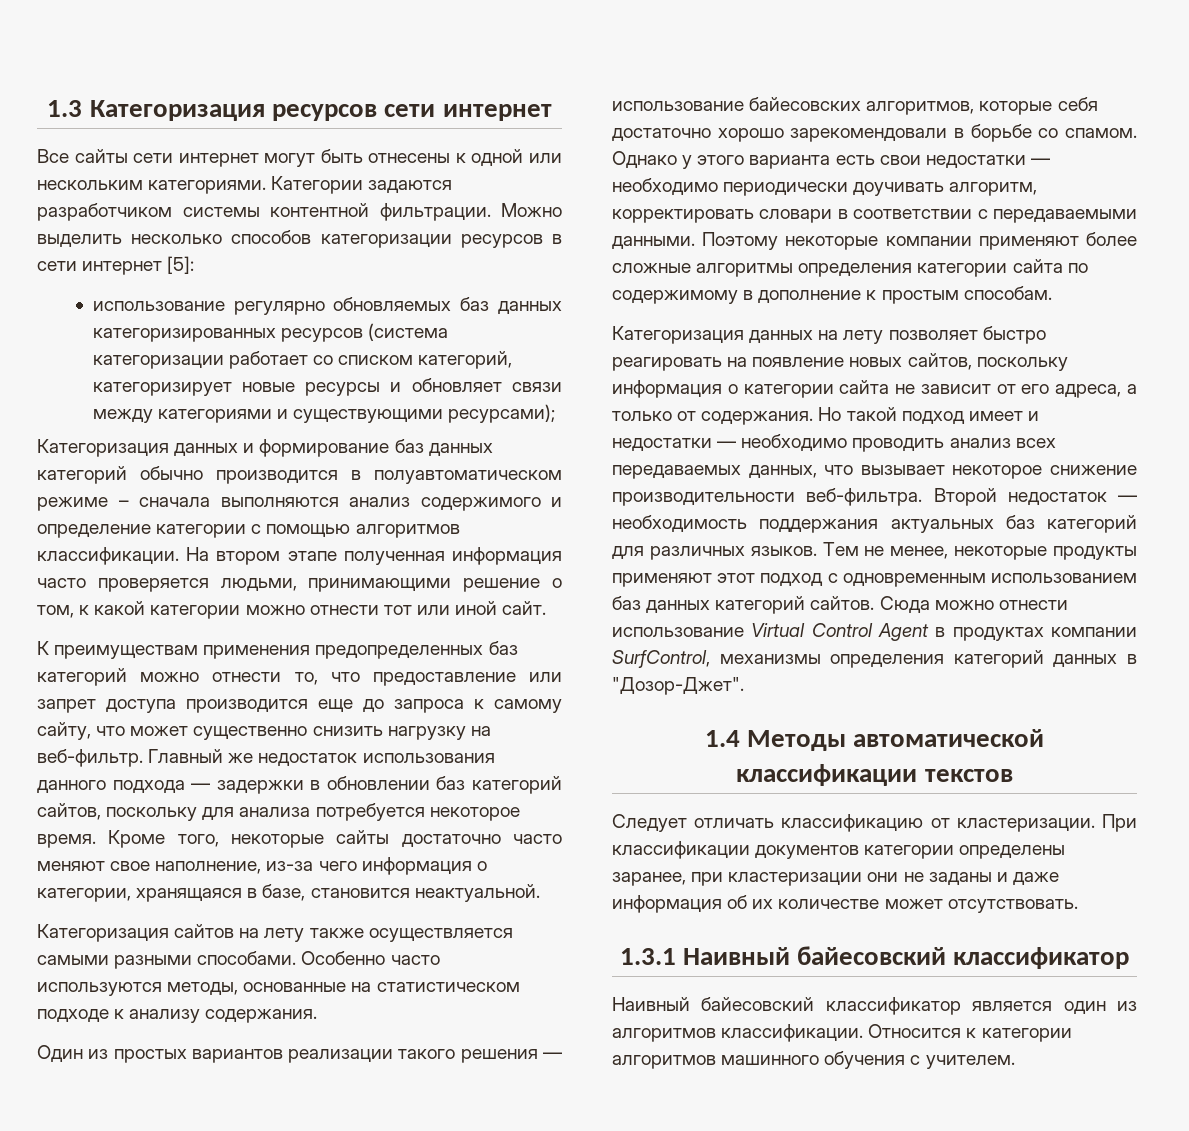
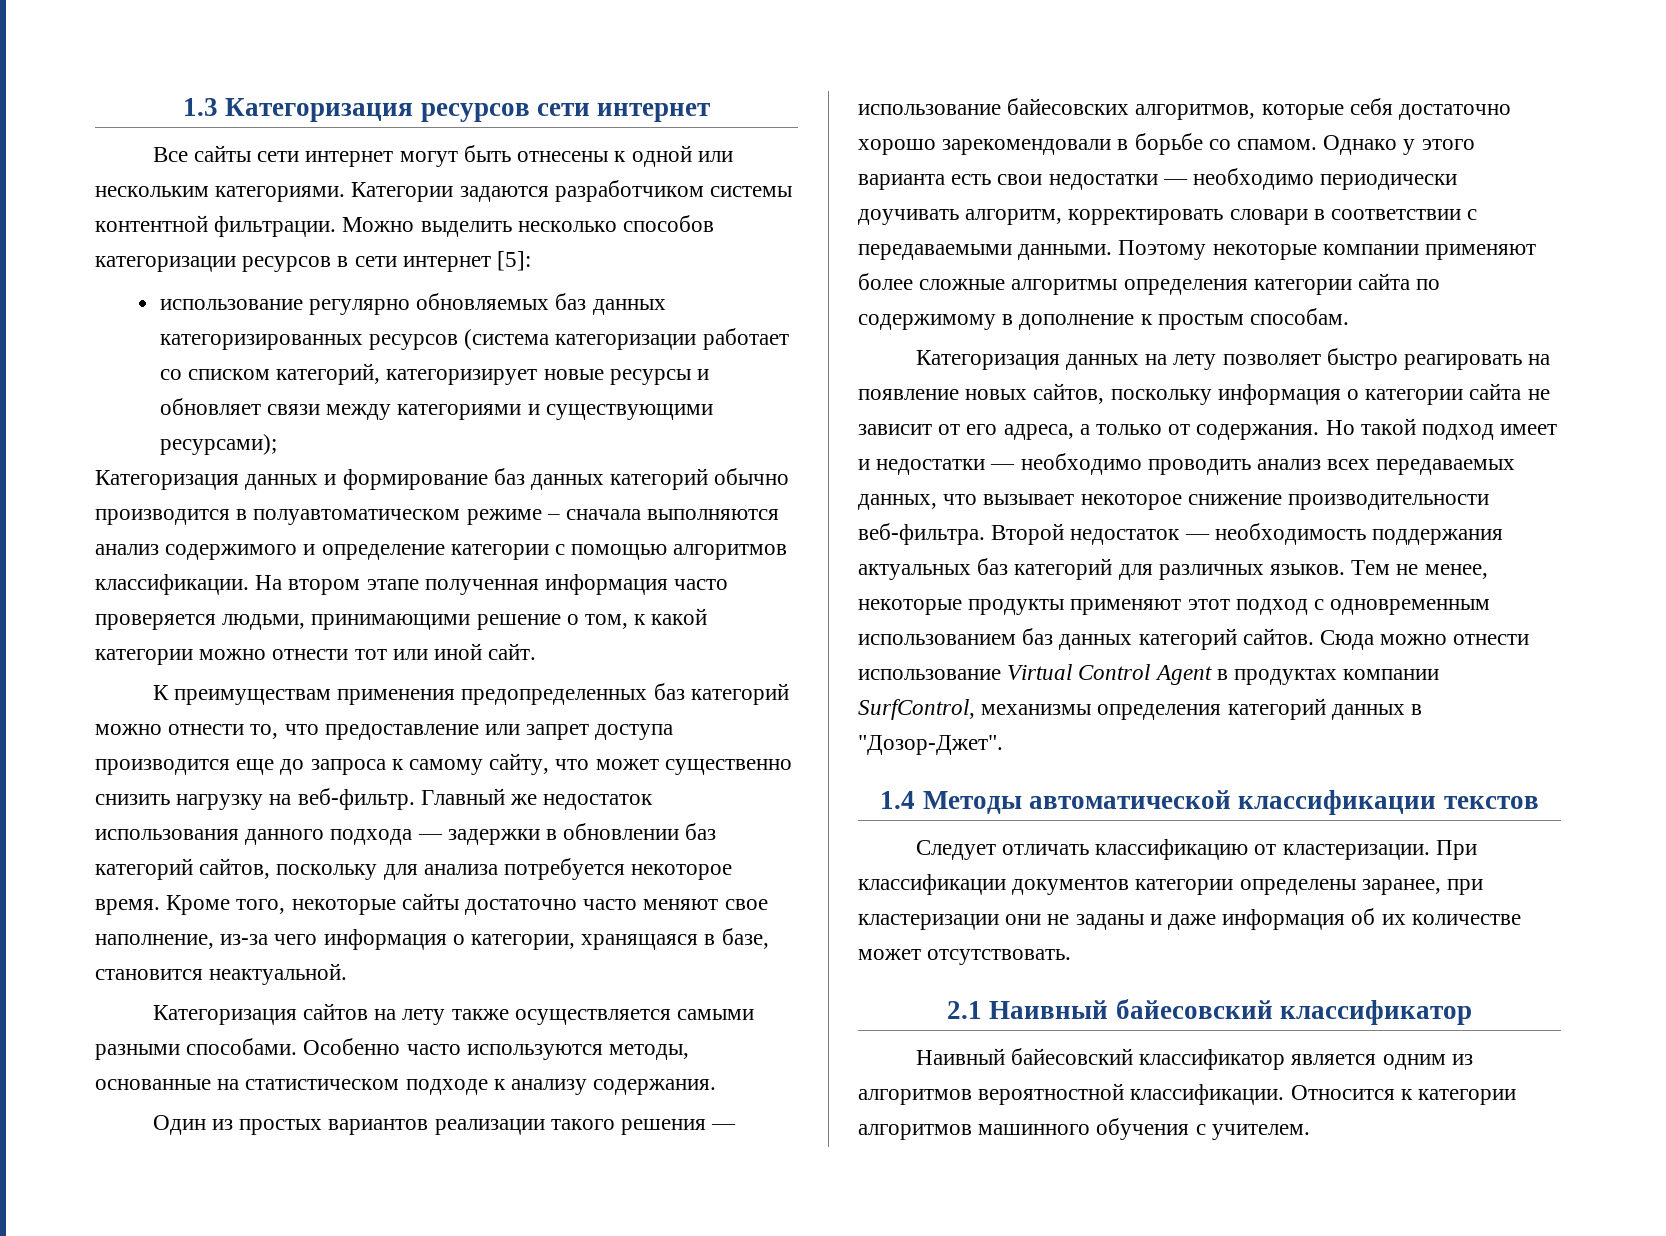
[619,948,676,965] 1.3.1 -> [947,1001,983,1019] 2.1
[1063,1001,1106,1014] один -> [1382,1054,1446,1070] одним
(716, 1035) none -> [978,1083,1125,1105] вероятностной

